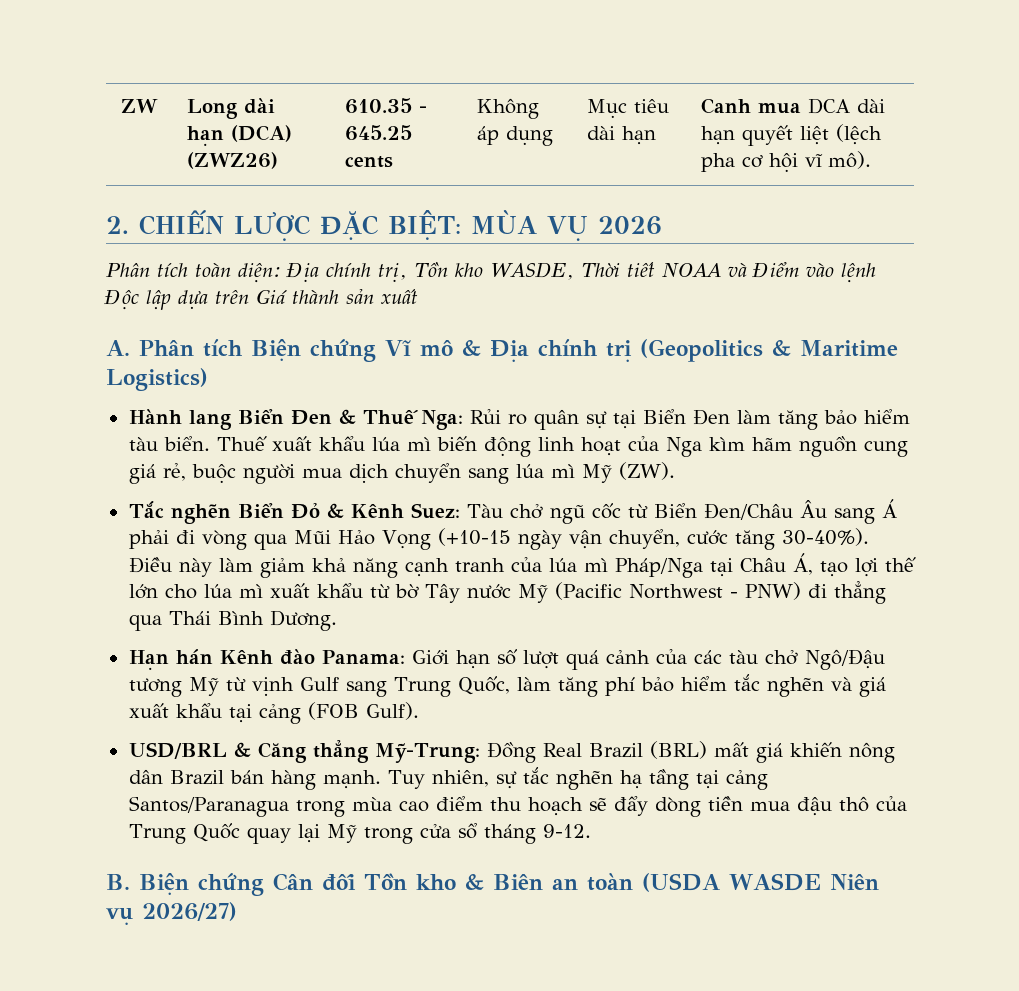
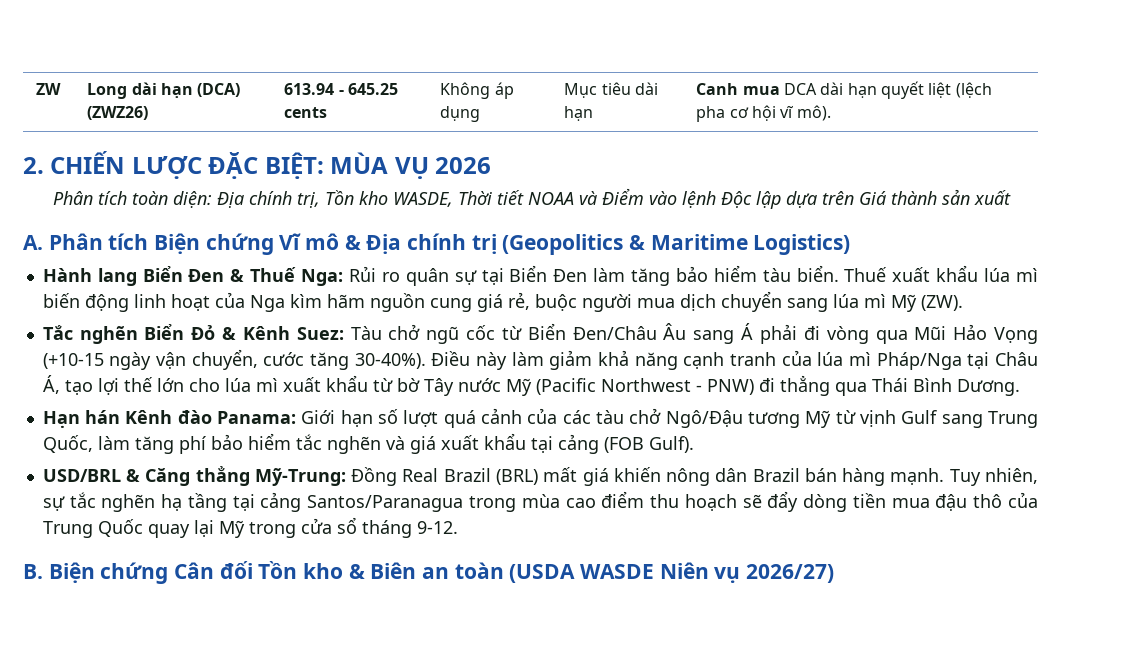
[344,98,412,114] 610.35 -> [284,83,335,95] 613.94

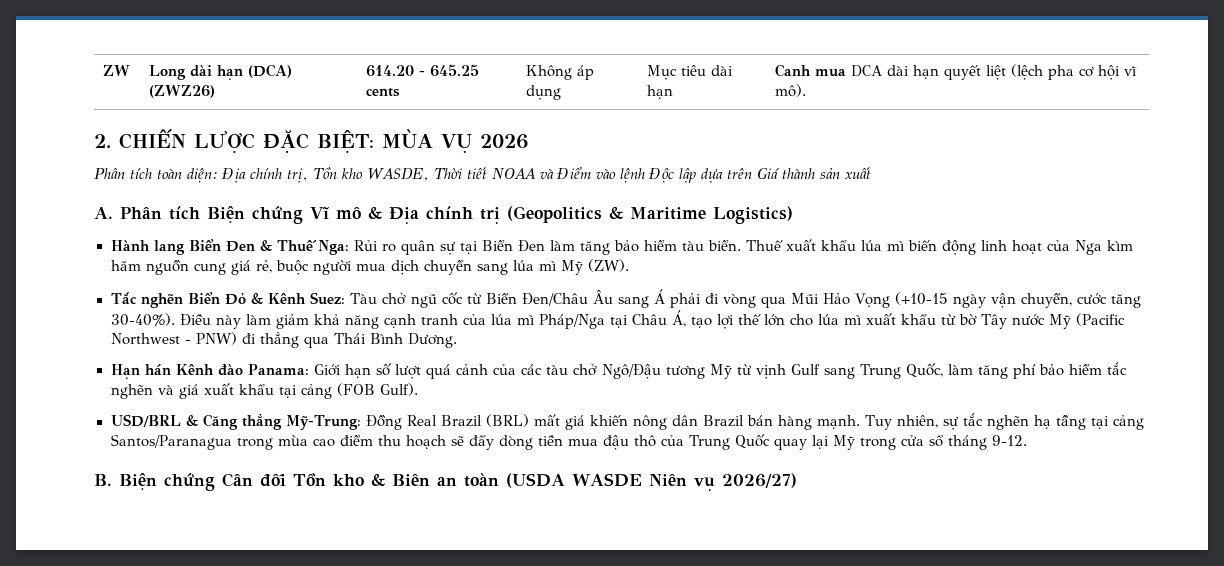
[284,83,335,95] 613.94 -> [366,65,415,77] 614.20

